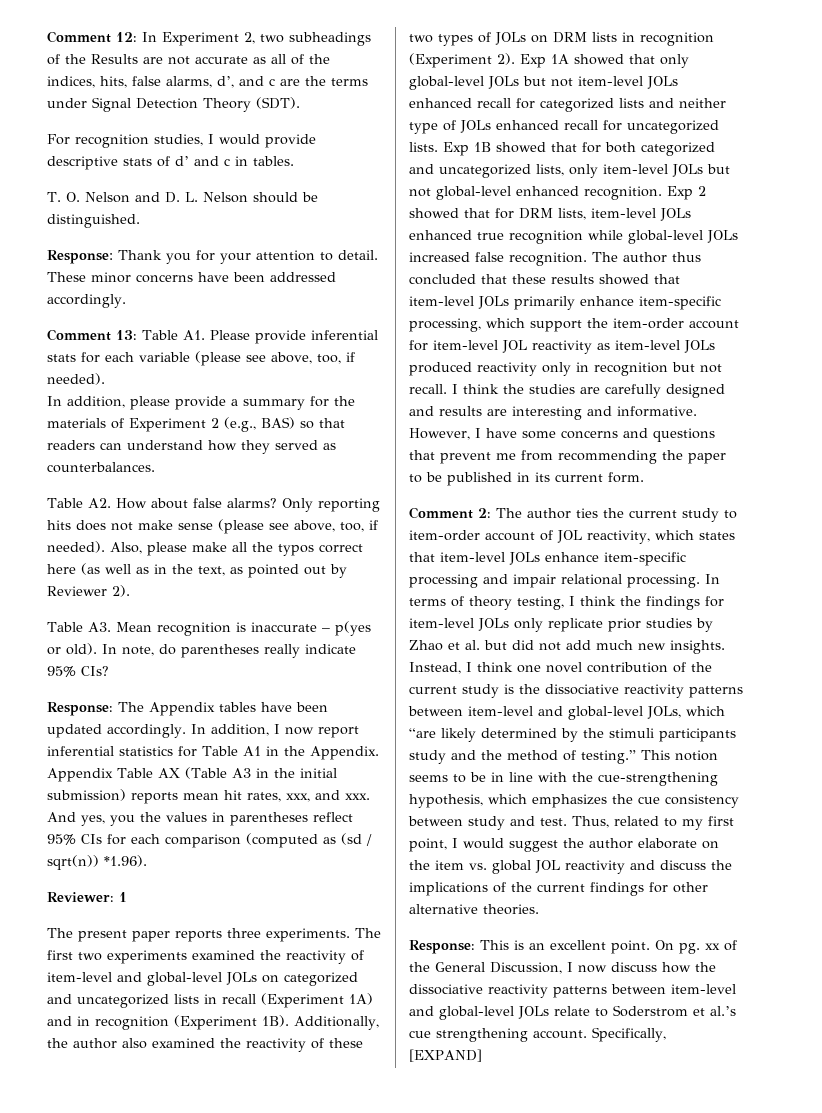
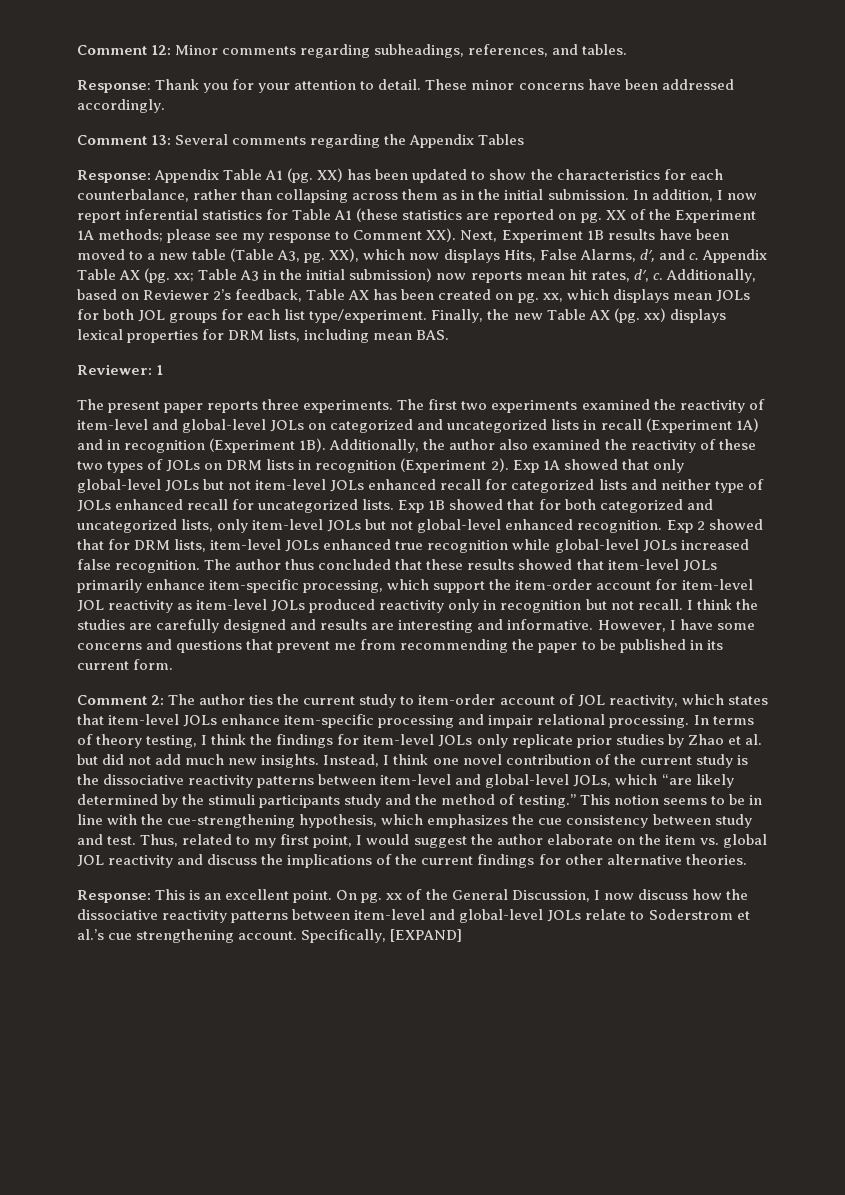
[142,32,371,46] [47,54,330,65] [47,76,368,88] [47,97,300,112] [47,134,316,148] [47,156,294,170] [47,192,318,203] [47,214,140,228] In Experiment 2, two subheadings of the Results are not accurate as all of the indices, hits, false alarms, d’, and c are the terms under Signal Detection Theory (SDT). // For recognition studies, I would provide descriptive stats of d’ and c in tables. // T. O. Nelson and D. L. Nelson should be distinguished. -> [175,44,628,58] Minor comments regarding subheadings, references, and tables.
[142,330,378,344] [47,351,355,366] [47,373,105,385] [47,396,355,410] [47,417,345,432] [47,440,336,454] [47,462,155,473] [47,498,380,512] [47,519,378,534] [47,541,363,556] [47,563,347,578] [47,585,130,597] [47,621,371,636] [47,643,356,658] [47,666,109,677] [47,702,328,716] [47,724,186,738] Table A1. Please provide inferential stats for each variable (please see above, too, if needed). // In addition, please provide a summary for the materials of Experiment 2 (e.g., BAS) so that readers can understand how they served as counterbalances. // Table A2. How about false alarms? Only reporting hits does not make sense (please see above, too, if needed). Also, please make all the typos correct here (as well as in the text, as pointed out by Reviewer 2). // Table A3. Mean recognition is inaccurate – p(yes or old). In note, do parentheses really indicate 95% CIs? // Response: The Appendix tables have been updated accordingly. -> [175,134,525,148] [77,168,723,183] [77,189,629,203] Several comments regarding the Appendix Tables // Response: Appendix Table A1 (pg. XX) has been updated to show the characteristics for each counterbalance, rather than collapsing across them as in the initial submission.
[265,746,379,760] [47,767,227,782] in the Appendix. Appendix Table AX (Table -> [356,208,756,223] [77,228,729,243] [77,248,767,263] [77,268,238,283] (these statistics are reported on pg. XX of the Experiment 1A methods; please see my response to Comment XX). Next, Experiment 1B results have been moved to a new table (Table A3, pg. XX), which now displays Hits, False Alarms, d′, and c. Appendix Table AX (pg. xx; Table
(126, 795) none -> [436,273,467,280] now
[286,790,370,802] [47,812,353,826] [47,833,372,848] [47,855,147,870] xxx, and xxx. And yes, you the values in parentheses reflect 95% CIs for each comparison (computed as (sd / sqrt(n)) *1.96). -> [633,269,756,283] [77,289,750,303] [77,308,726,323] [77,329,450,343] d′, c. Additionally, based on Reviewer 2’s feedback, Table AX has been created on pg. xx, which displays mean JOLs for both JOL groups for each list type/experiment. Finally, the new Table AX (pg. xx) displays lexical properties for DRM lists, including mean BAS.

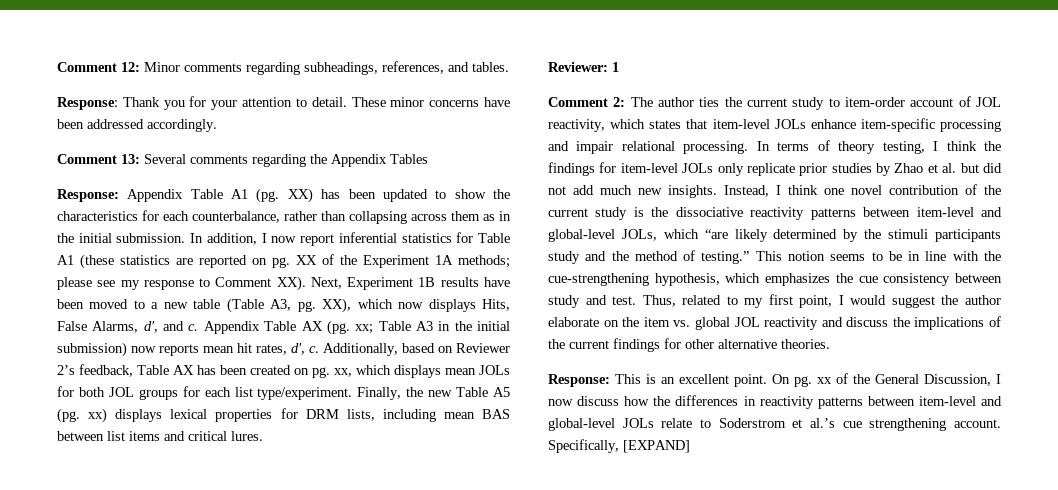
[588,310,610,320] AX -> [493,387,511,397] A5
[416,330,450,340] [77,364,164,375] [77,399,765,413] [77,418,759,433] [77,438,756,453] [77,458,684,473] [77,479,764,493] [77,499,713,513] [77,519,763,533] [77,539,749,553] [77,559,717,573] [77,579,753,593] [77,599,758,613] [77,619,755,633] [77,639,723,653] [77,659,174,670] BAS. // Reviewer: 1 // The present paper reports three experiments. The first two experiments examined the reactivity of item-level and global-level JOLs on categorized and uncategorized lists in recall (Experiment 1A) and in recognition (Experiment 1B). Additionally, the author also examined the reactivity of these two types of JOLs on DRM lists in recognition (Experiment 2). Exp 1A showed that only global-level JOLs but not item-level JOLs enhanced recall for categorized lists and neither type of JOLs enhanced recall for uncategorized lists. Exp 1B showed that for both categorized and uncategorized lists, only item-level JOLs but not global-level enhanced recognition. Exp 2 showed that for DRM lists, item-level JOLs enhanced true recognition while global-level JOLs increased false recognition. The author thus concluded that these results showed that item-level JOLs primarily enhance item-specific processing, which support the item-order account for item-level JOL reactivity as item-level JOLs produced reactivity only in recognition but not recall. I think the studies are carefully designed and results are interesting and informative. However, I have some concerns and questions that prevent me from recommending the paper to be published in its current form. -> [482,409,511,419] [57,431,263,441] [548,62,619,72] BAS between list items and critical lures. // Reviewer: 1
[77,909,158,920] dissociative -> [675,395,756,406] differences in

